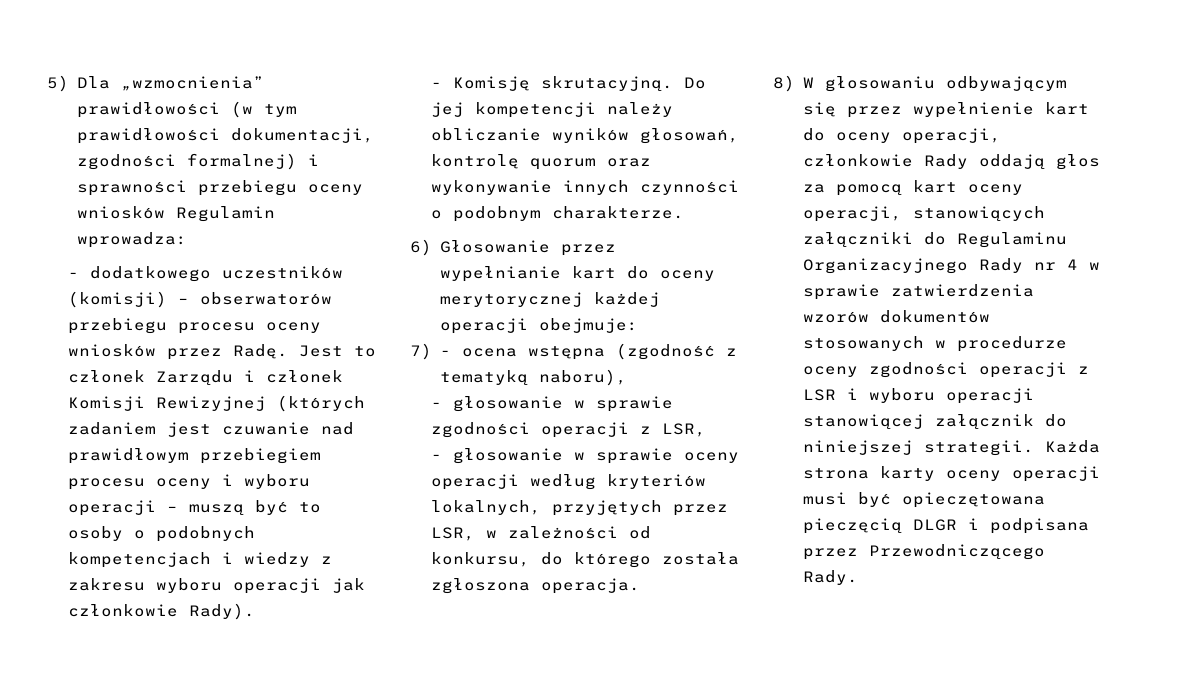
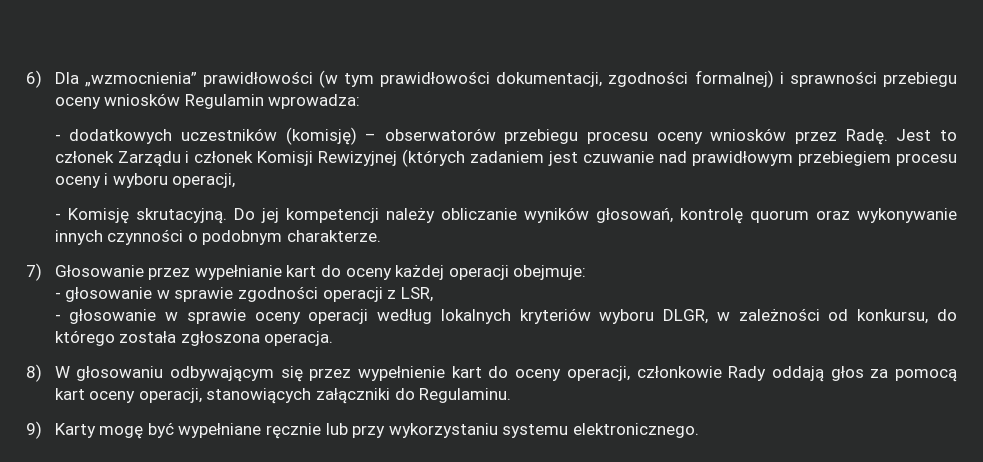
[47,75,69,92] 5) -> [26,70,42,88] 6)
[90,266,344,282] [68,291,168,308] dodatkowego uczestników (komisji) -> [69,127,357,145] dodatkowych uczestników (komisję)
[68,500,322,516] [68,526,256,542] [68,552,333,568] [68,578,366,594] [68,603,256,620] operacji – muszą być to osoby o podobnych kompetencjach i wiedzy z zakresu wyboru operacji jak członkowie Rady). -> [172,173,236,188] operacji,
[410,239,432,256] 6) -> [26,263,42,281] 7)
[439,292,583,307] merytorycznej -> (392, 274) none
[410,343,737,360] [439,369,627,386] // 7) - ocena wstępna (zgodność z tematyką naboru), -> (587, 272) none
[607,474,707,489] [431,500,729,516] [431,527,476,541] kryteriów lokalnych, przyjętych przez LSR, -> [440,308,709,324] lokalnych kryteriów wyboru DLGR,
[956,232,1067,248] [802,258,1100,274] [802,284,1034,300] [802,310,990,323] [802,336,1067,352] [802,362,1089,378] [802,388,1034,404] [802,414,1067,430] [802,440,1100,456] [802,466,1100,482] [802,492,1045,508] [802,518,1089,534] [802,544,1045,560] [802,570,858,585] Regulaminu Organizacyjnego Rady nr 4 w sprawie zatwierdzenia wzorów dokumentów stosowanych w procedurze oceny zgodności operacji z LSR i wyboru operacji stanowiącej załącznik do niniejszej strategii. Każda strona karty oceny operacji musi być opieczętowana pieczęcią DLGR i podpisana przez Przewodniczącego Rady. -> [419,388,512,403] [26,421,699,439] Regulaminu. // 9) Karty mogę być wypełniane ręcznie lub przy wykorzystaniu systemu elektronicznego.

